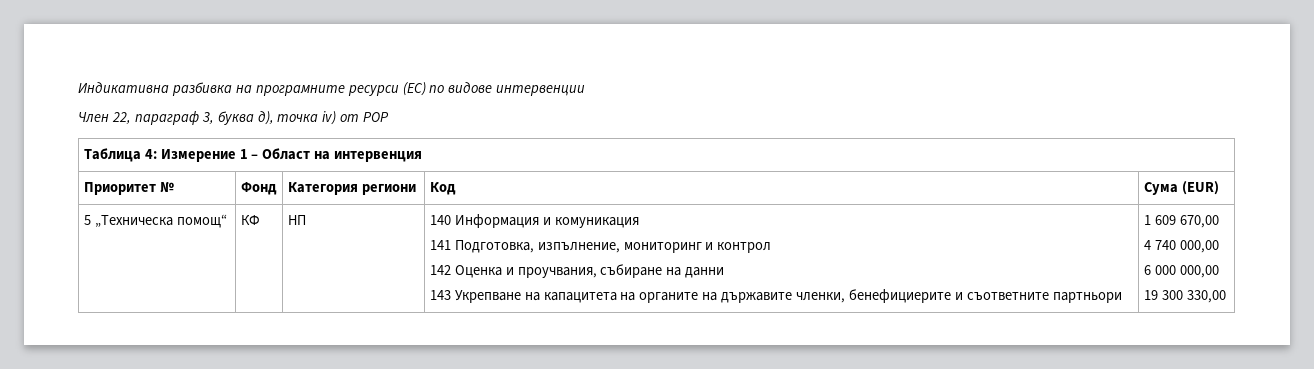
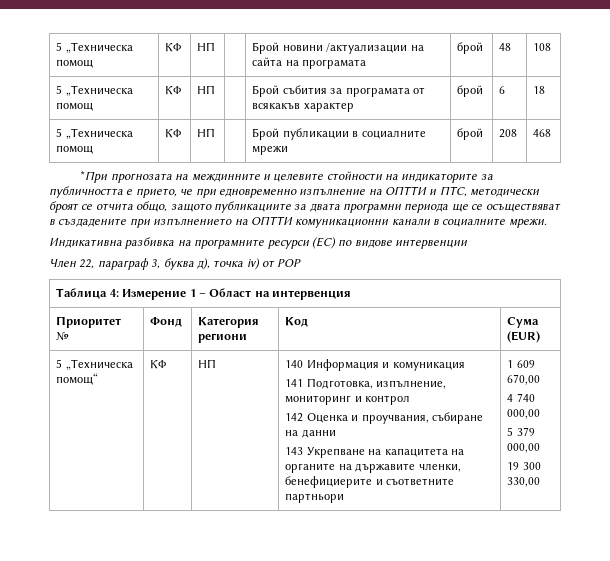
(78, 87) none -> [56,42,133,53] [56,59,94,68] [165,43,182,52] [197,42,216,51] [252,42,424,54] [252,57,367,69] [457,42,484,54] [499,43,512,51] [533,43,552,51] [56,85,133,96] [56,102,94,111] [165,86,182,95] [197,85,216,94] [252,85,425,97] [252,102,354,112] [457,85,484,97] [499,86,506,94] [533,86,546,94] [56,128,133,139] [56,145,94,154] [165,129,182,138] [197,128,216,137] [252,128,426,140] [252,145,289,155] [457,128,484,140] [499,129,518,138] [533,129,552,137] [80,171,493,183] [49,186,541,198] [49,201,561,213] [49,216,547,228] 5 „Техническа помощ | КФ | НП | | Брой новини /актуализации на сайта на програмата | брой | 48 | 108 // 5 „Техническа помощ | КФ | НП | | Брой събития за програмата от всякакъв характер | брой | 6 | 18 // 5 „Техническа помощ | КФ | НП | | Брой публикации в социалните мрежи | брой | 208 | 468 // *При прогнозата на междинните и целевите стойности на индикаторите за публичността е прието, че при едновременно изпълнение на ОПТТИ и ПТС, методически броят се отчита общо, защото публикациите за двата програмни периода ще се осъществяват в създадените при изпълнението на ОПТТИ комуникационни канали в социалните мрежи. //
[1143,265,1176,275] 6 000 -> [507,427,535,436] 5 379

